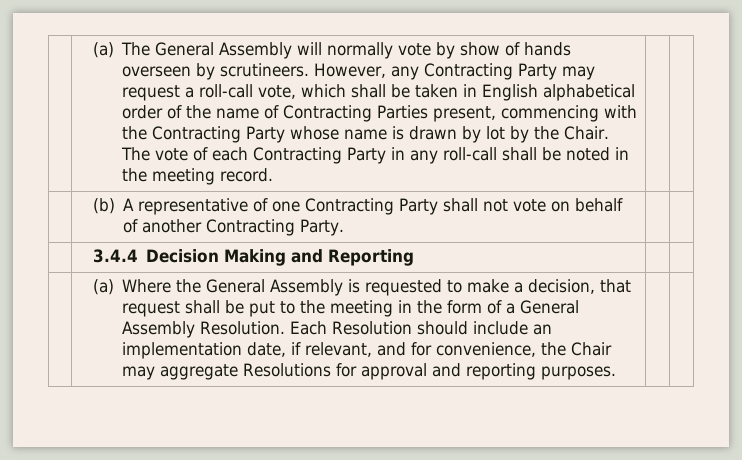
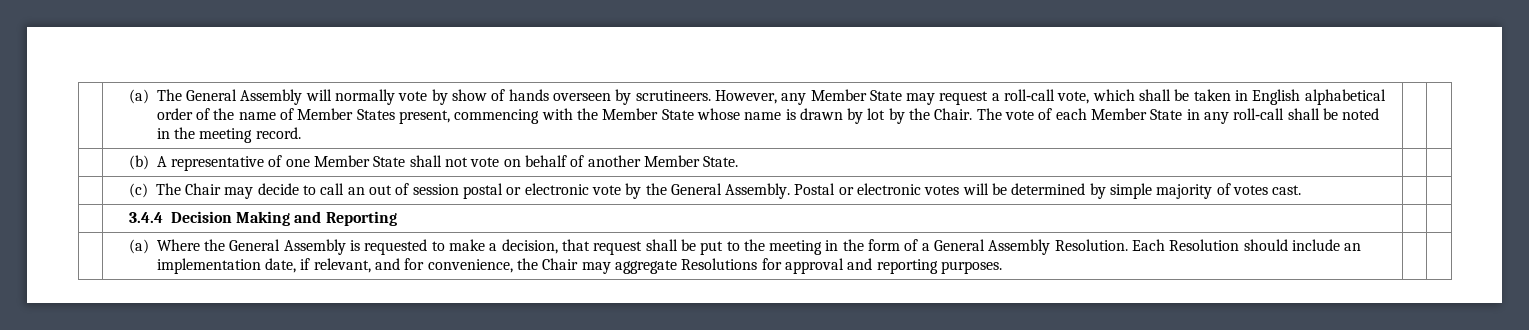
[424,63,558,80] Contracting Party -> [810,89,902,101] Member State
[283,105,429,122] Contracting Parties -> [297,108,395,120] Member States
[152,126,286,143] Contracting Party -> [602,108,694,120] Member State
[253,147,387,164] Contracting Party -> [1091,108,1183,120] Member State
[305,198,439,215] Contracting Party -> [313,155,406,167] Member State
[206,219,345,236] Contracting Party. -> [643,155,739,167] [128,183,1302,199] Member State. | | // | (c) The Chair may decide to call an out of session postal or electronic vote by the General Assembly. Postal or electronic votes will be determined by simple majority of votes cast.

